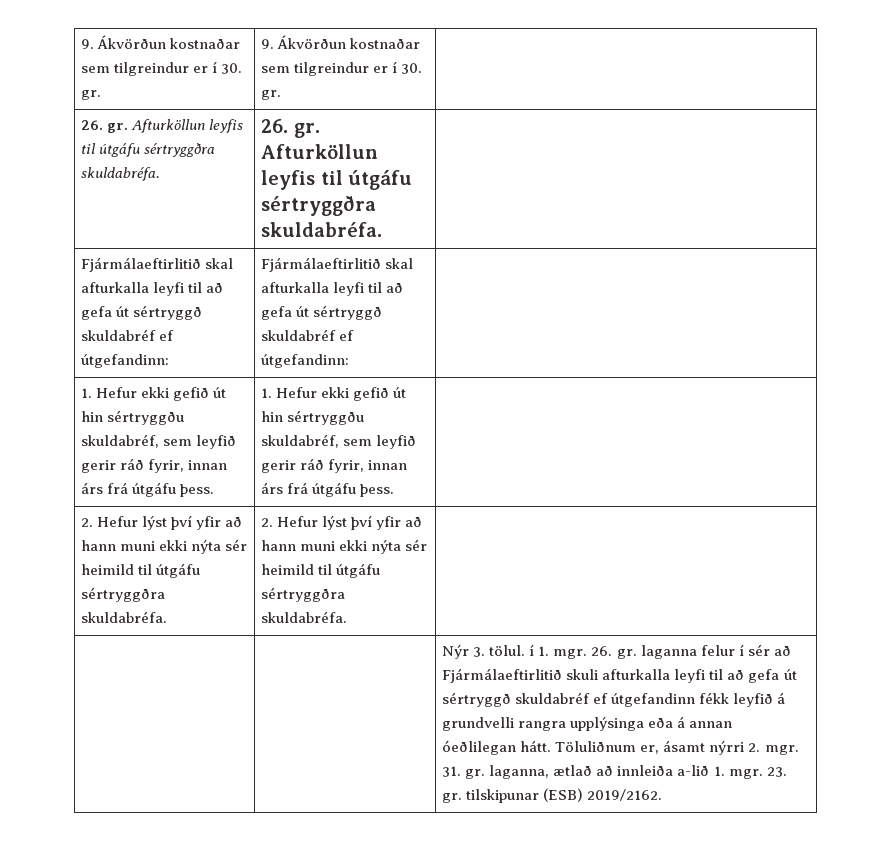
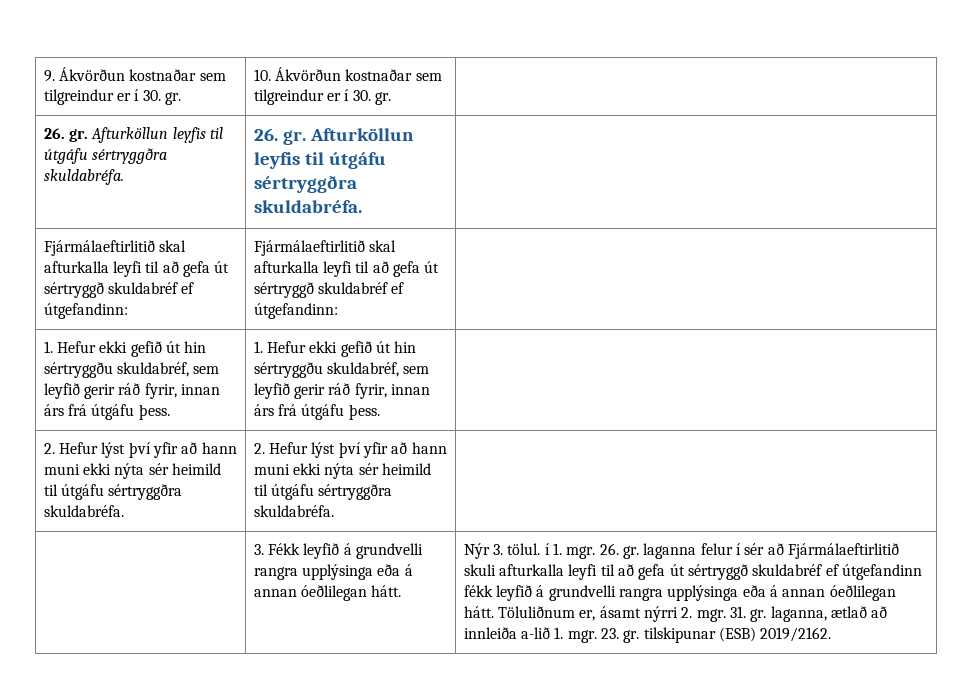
[81,35,241,49] [81,61,243,76] [81,90,102,100] [261,39,275,49] 9. Ákvörðun kostnaðar sem tilgreindur er í 30. gr. | 9. -> [43,67,226,82] [43,89,181,105] [253,69,271,81] 9. Ákvörðun kostnaðar sem tilgreindur er í 30. gr. | 10.
(348, 617) none -> [253,543,423,559] [253,564,413,580] [253,585,402,601] 3. Fékk leyfið á grundvelli rangra upplýsinga eða á annan óeðlilegan hátt.

